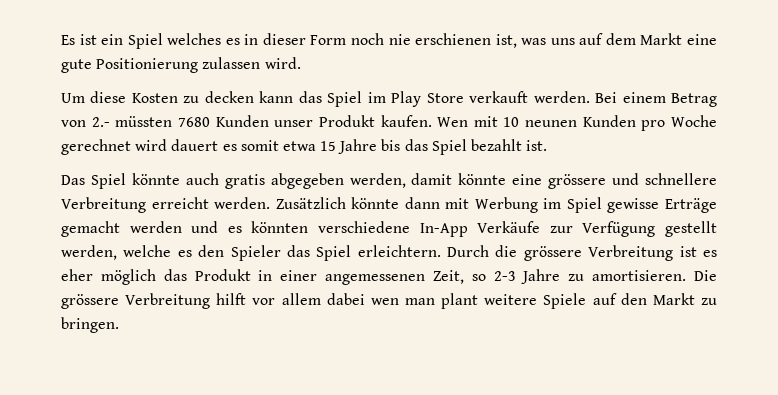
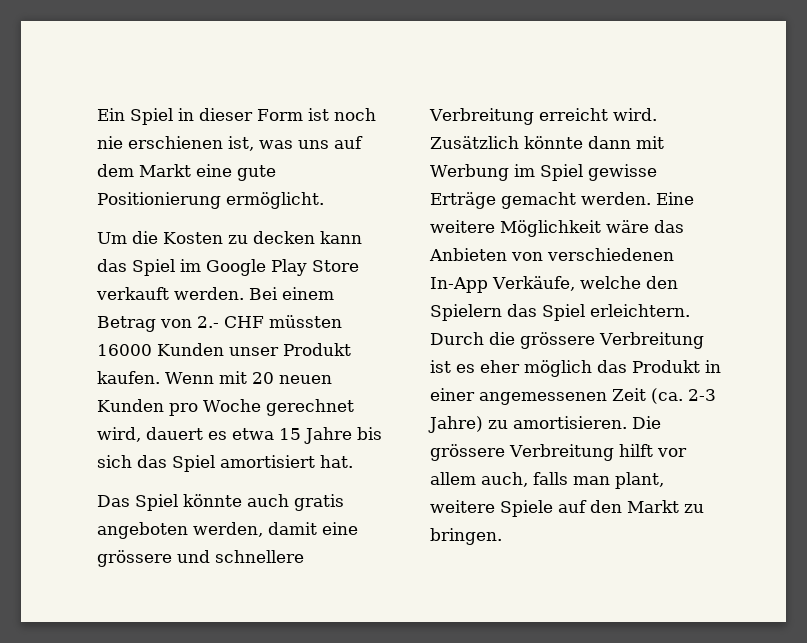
[61,33,240,49] Es ist ein Spiel welches es -> [97,108,173,125] Ein Spiel
(347, 40) none -> [307,108,329,121] ist
[202,57,301,69] zulassen wird. -> [226,192,324,209] ermöglicht.
[90,91,127,103] diese -> [132,231,158,244] die
(386, 97) none -> [206,259,266,276] Google
[115,116,210,127] müssten 7680 -> [224,315,342,328] [97,344,152,356] CHF müssten 16000
[437,116,578,127] Wen mit 10 neunen -> [165,371,332,384] Wenn mit 20 neuen
[135,139,168,151] wird -> [97,427,141,442] wird,
[240,140,279,151] somit -> (227, 435) none
[404,139,548,155] das Spiel bezahlt ist. -> [97,455,353,472] sich das Spiel amortisiert hat.
[270,173,344,189] abgegeben -> [97,522,188,539] angeboten
[458,173,507,185] könnte -> (317, 528) none
[214,197,271,209] werden. -> [612,108,657,121] wird.
[129,221,718,237] [61,245,281,261] werden und es könnten verschiedene In-App Verkäufe zur Verfügung gestellt werden, welche es den Spieler -> [581,192,694,205] [430,220,684,237] [429,248,674,261] [430,276,678,293] [430,304,502,321] werden. Eine weitere Möglichkeit wäre das Anbieten von verschiedenen In-App Verkäufe, welche den Spielern
[432,269,561,284] Zeit, so 2-3 Jahre -> [612,388,716,404] [428,416,483,433] Zeit (ca. 2-3 Jahre)
[326,293,479,309] dabei wen man plant -> [481,472,664,489] auch, falls man plant,

